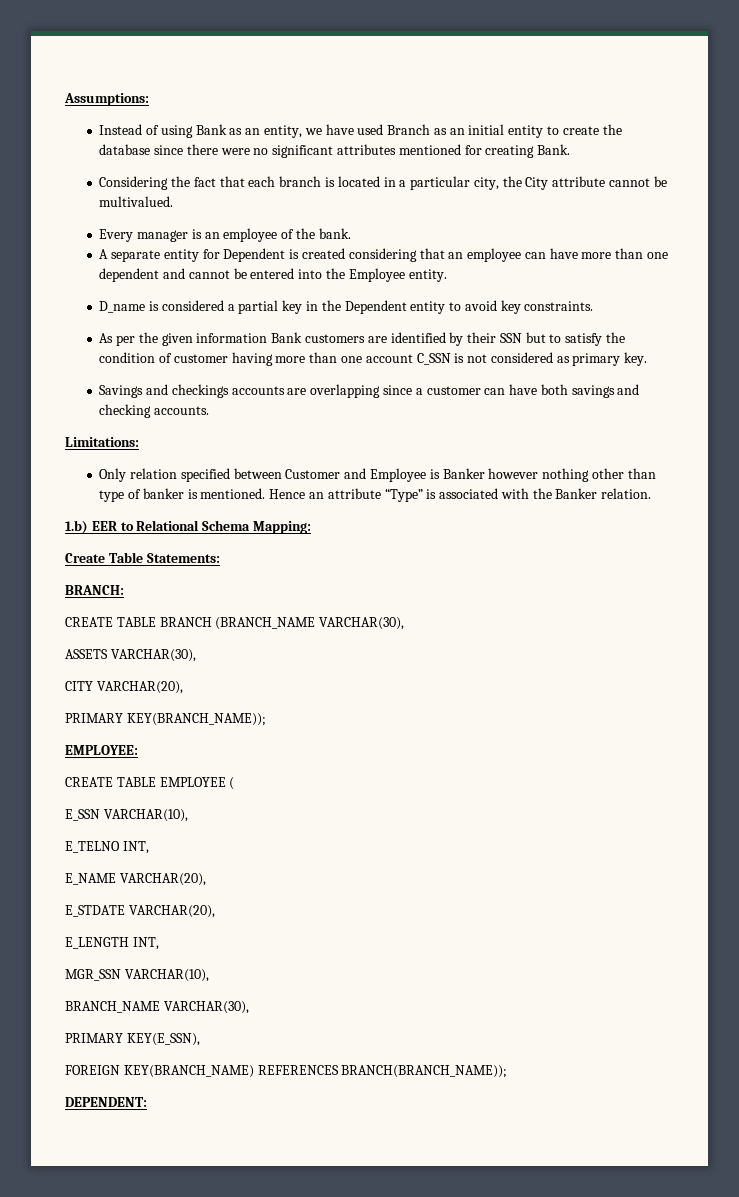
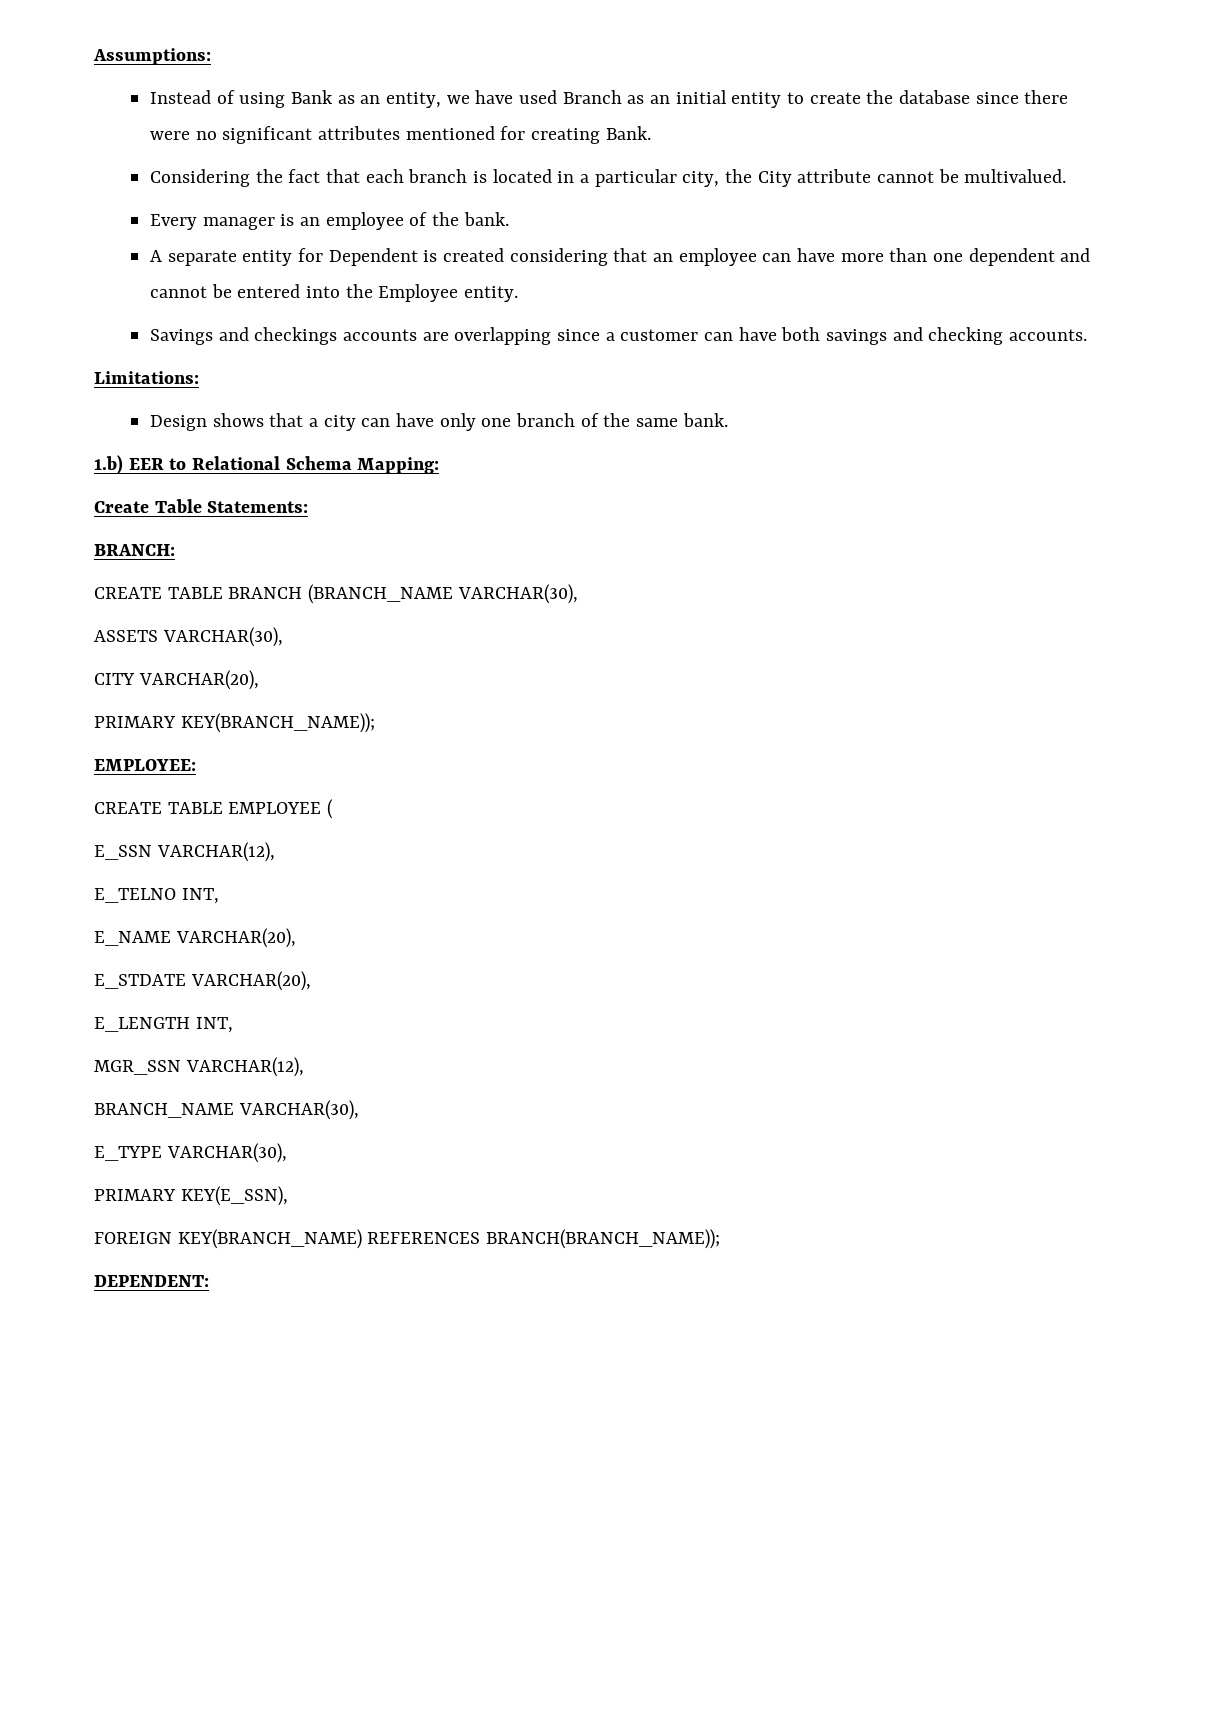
[99,300,594,314] [99,332,626,346] [99,352,648,366] // D_name is considered a partial key in the Dependent entity to avoid key constraints. // As per the given information Bank customers are identified by their SSN but to satisfy the condition of customer having more than one account C_SSN is not considered as primary key. -> (518, 294) none
[99,468,656,482] [99,488,652,502] Only relation specified between Customer and Employee is Banker however nothing other than type of banker is mentioned. Hence an attribute “Type” is associated with the Banker relation. -> [149,413,728,431] Design shows that a city can have only one branch of the same bank.
[103,809,188,822] VARCHAR(10), -> [156,842,275,862] VARCHAR(12),
[124,969,209,982] VARCHAR(10), -> [185,1057,304,1077] VARCHAR(12),
(249, 1007) none -> [94,1143,287,1163] // E_TYPE VARCHAR(30),

